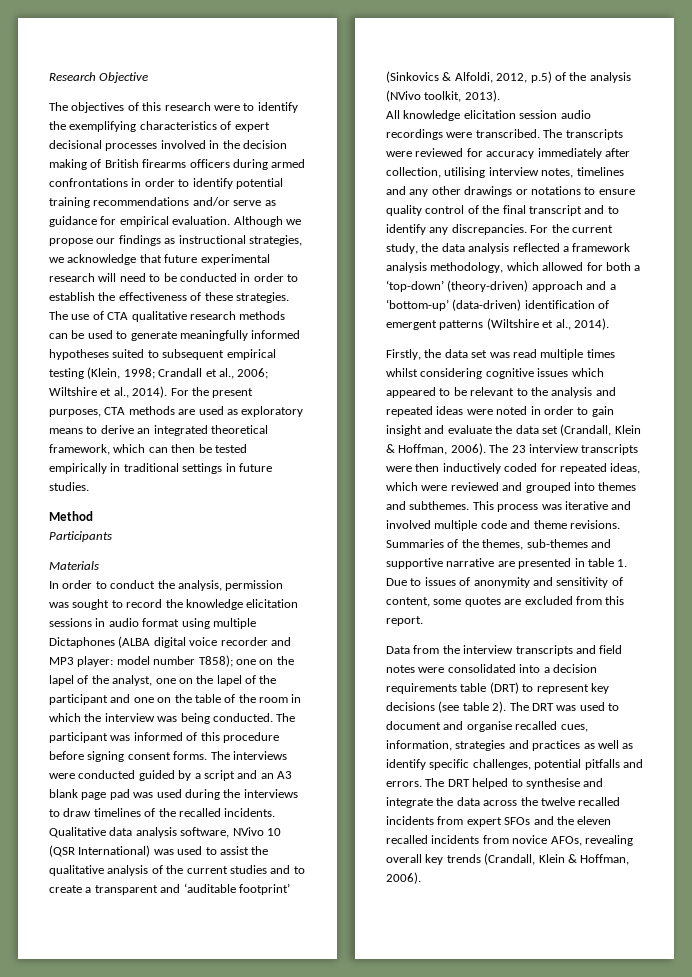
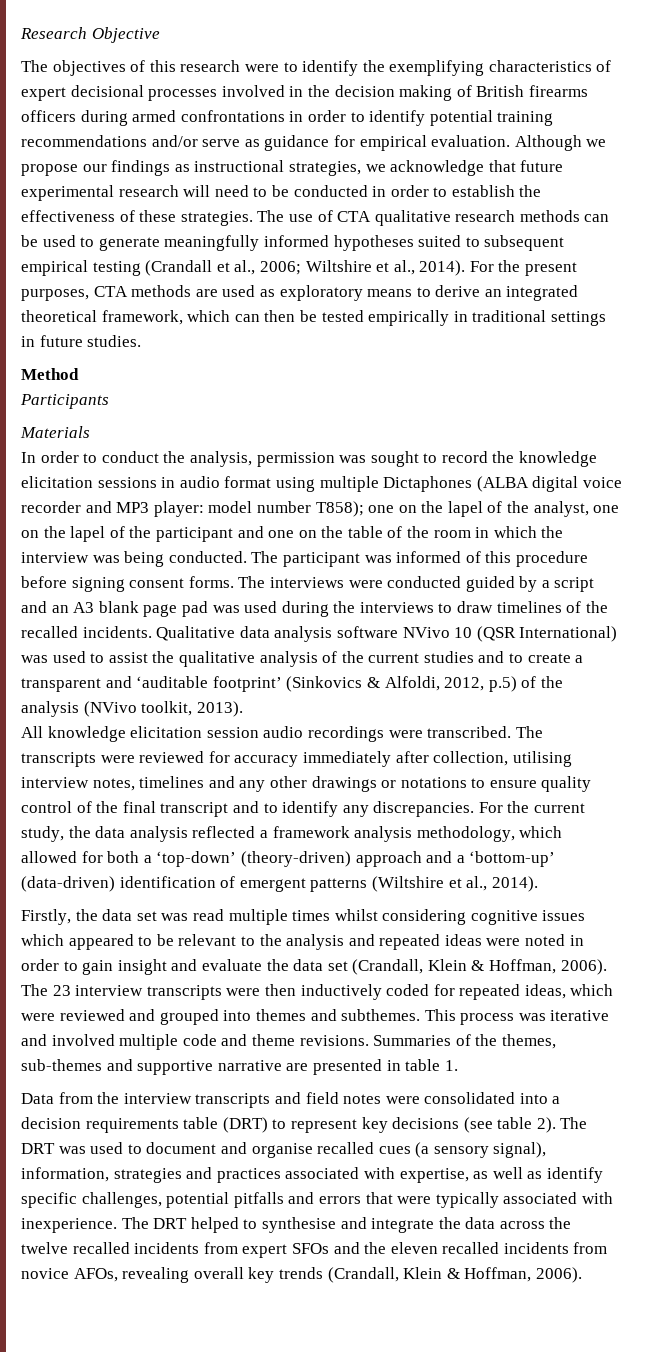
[87,367,203,379] (Klein, 1998; Crandall -> [145,260,213,276] (Crandall
[180,827,230,838] software, -> [336,626,398,638] software
[386,577,623,588] [386,596,625,607] [386,616,423,626] Due to issues of anonymity and sensitivity of content, some quotes are excluded from this report. -> (458, 1065) none
[560,724,588,732] cues, -> [378,1142,547,1158] cues (a sensory signal),
(581, 745) none -> [285,1167,469,1183] associated with expertise,
[386,781,422,787] errors. -> [318,1192,613,1208] [21,1218,117,1233] errors that were typically associated with inexperience.

